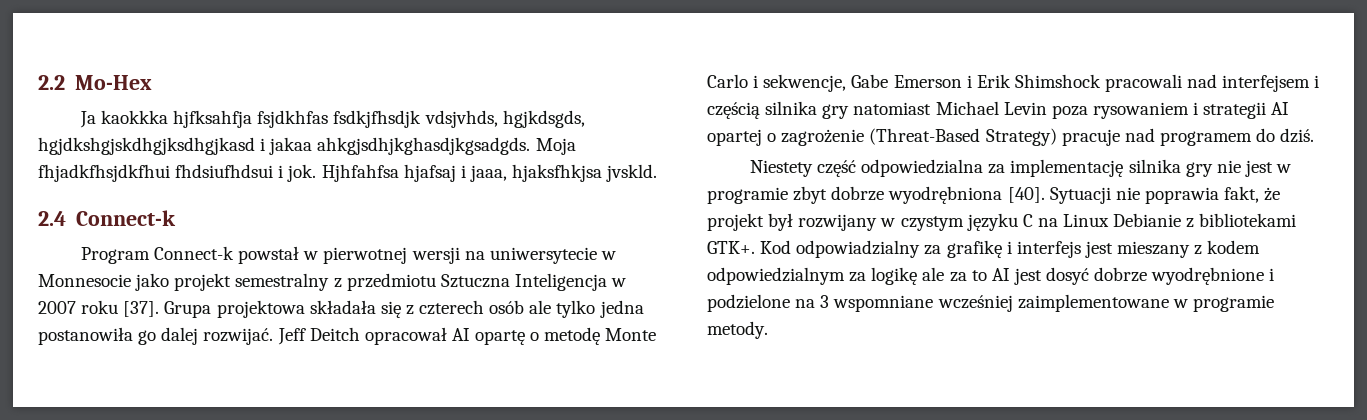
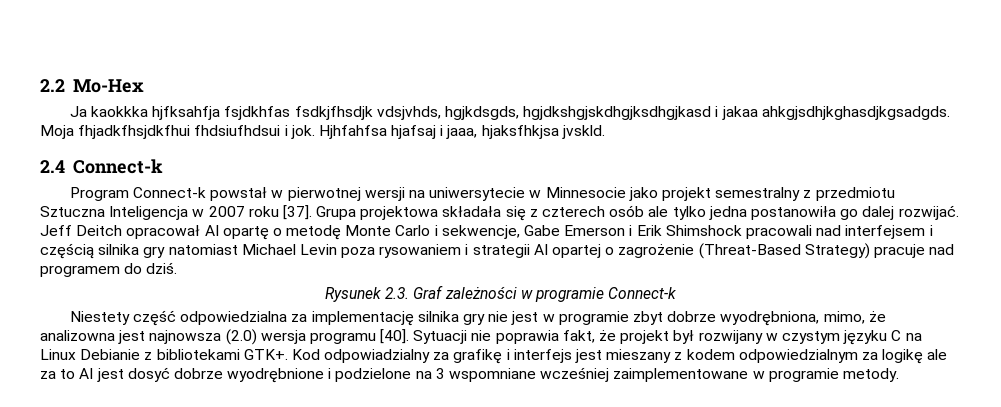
[38,274,131,287] Monnesocie -> [545,187,626,198] Minnesocie
(1315, 135) none -> [324,285,677,302] // Rysunek 2.3. Graf zależności w programie Connect-k
[888,186,1003,204] wyodrębniona -> [720,311,886,326] [40,329,376,345] wyodrębniona, mimo, że analizowna jest najnowsza (2.0) wersja programu

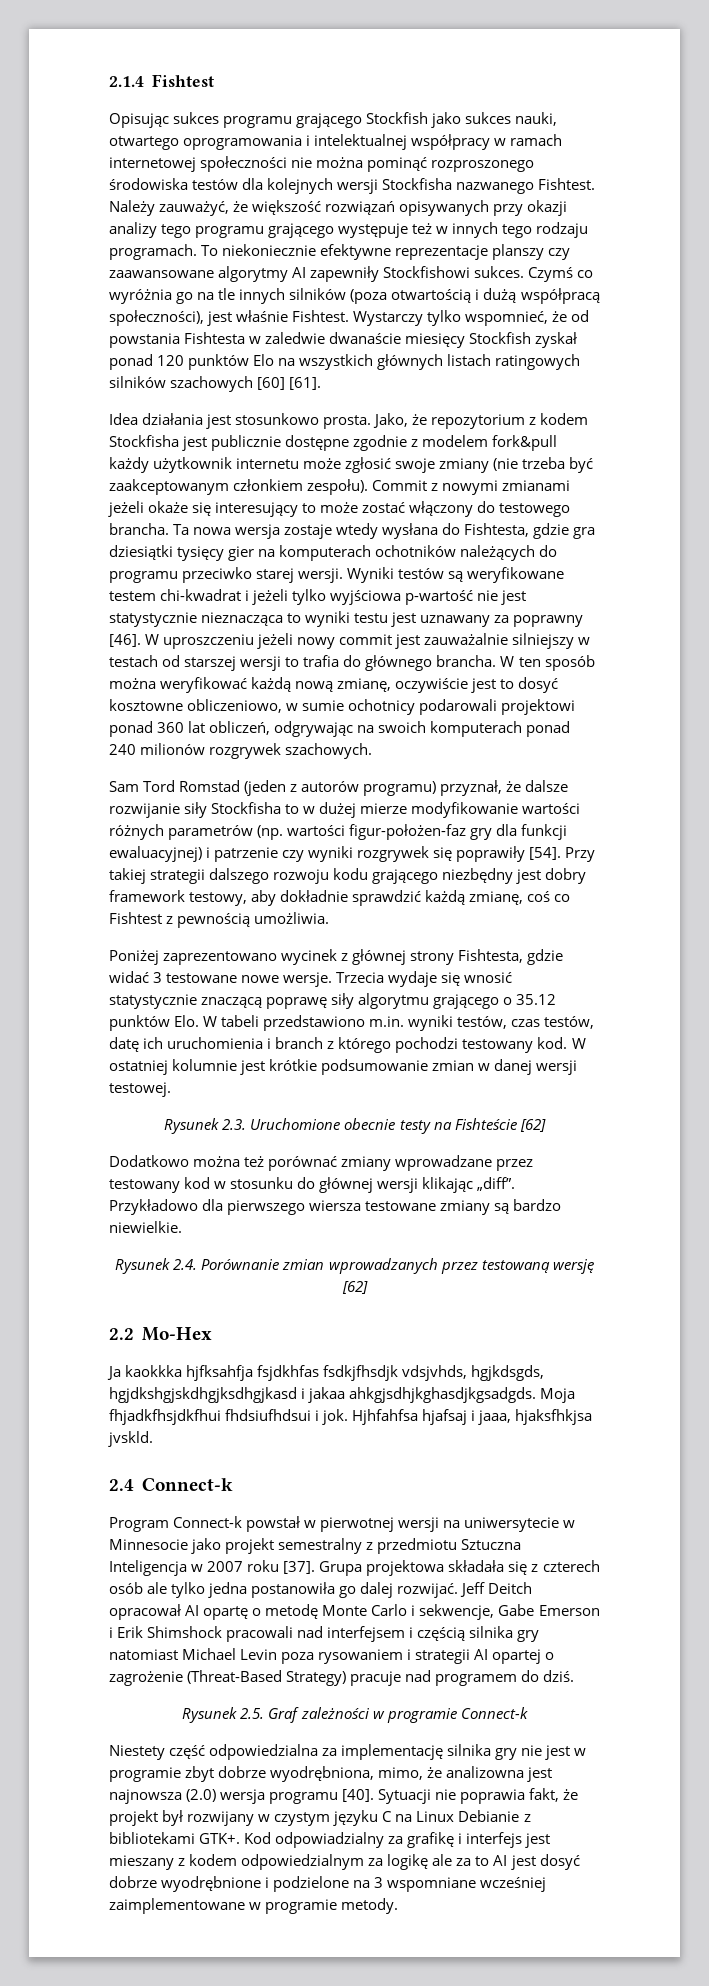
(40, 85) none -> [109,74,214,87] [109,112,558,128] [109,134,563,150] [109,156,535,172] [109,178,596,194] [109,200,568,216] [109,222,589,238] [109,244,571,260] [109,266,594,282] [109,288,600,304] [109,310,590,326] [109,332,579,348] [109,354,581,370] [109,376,322,392] [109,413,589,429] [109,435,558,451] [109,457,594,473] [109,479,571,495] [108,501,571,517] [109,523,596,539] [109,545,558,561] [109,567,565,583] [109,589,527,605] [109,611,584,627] [109,633,591,649] [109,655,595,671] [109,677,559,693] [109,699,576,715] [109,721,571,737] [109,743,373,759] [109,780,569,796] [109,802,581,818] [109,824,568,840] [109,846,596,862] [109,868,587,884] [109,890,571,906] [109,912,330,928] [109,949,564,965] [109,971,513,987] [109,993,557,1009] [109,1015,595,1031] [109,1037,586,1053] [109,1059,578,1075] [109,1082,171,1097] [164,1118,546,1134] [109,1155,534,1171] [109,1177,516,1193] [109,1199,562,1215] [109,1221,182,1233] [115,1258,594,1274] [341,1281,368,1294] 2.1.4 Fishtest // Opisując sukces programu grającego Stockfish jako sukces nauki, otwartego oprogramowania i intelektualnej współpracy w ramach internetowej społeczności nie można pominąć rozproszonego środowiska testów dla kolejnych wersji Stockfisha nazwanego Fishtest. Należy zauważyć, że większość rozwiązań opisywanych przy okazji analizy tego programu grającego występuje też w innych tego rodzaju programach. To niekoniecznie efektywne reprezentacje planszy czy zaawansowane algorytmy AI zapewniły Stockfishowi sukces. Czymś co wyróżnia go na tle innych silników (poza otwartością i dużą współpracą społeczności), jest właśnie Fishtest. Wystarczy tylko wspomnieć, że od powstania Fishtesta w zaledwie dwanaście miesięcy Stockfish zyskał ponad 120 punktów Elo na wszystkich głównych listach ratingowych silników szachowych [60] [61]. // Idea działania jest stosunkowo prosta. Jako, że repozytorium z kodem Stockfisha jest publicznie dostępne zgodnie z modelem fork&pull każdy użytkownik internetu może zgłosić swoje zmiany (nie trzeba być zaakceptowanym członkiem zespołu). Commit z nowymi zmianami jeżeli okaże się interesujący to może zostać włączony do testowego brancha. Ta nowa wersja zostaje wtedy wysłana do Fishtesta, gdzie gra dziesiątki tysięcy gier na komputerach ochotników należących do programu przeciwko starej wersji. Wyniki testów są weryfikowane testem chi-kwadrat i jeżeli tylko wyjściowa p-wartość nie jest statystycznie nieznacząca to wyniki testu jest uznawany za poprawny [46]. W uproszczeniu jeżeli nowy commit jest zauważalnie silniejszy w testach od starszej wersji to trafia do głównego brancha. W ten sposób można weryfikować każdą nową zmianę, oczywiście jest to dosyć kosztowne obliczeniowo, w sumie ochotnicy podarowali projektowi ponad 360 lat obliczeń, odgrywając na swoich komputerach ponad 240 milionów rozgrywek szachowych. // Sam Tord Romstad (jeden z autorów programu) przyznał, że dalsze rozwijanie siły Stockfisha to w dużej mierze modyfikowanie wartości różnych parametrów (np. wartości figur-położen-faz gry dla funkcji ewaluacyjnej) i patrzenie czy wyniki rozgrywek się poprawiły [54]. Przy takiej strategii dalszego rozwoju kodu grającego niezbędny jest dobry framework testowy, aby dokładnie sprawdzić każdą zmianę, coś co Fishtest z pewnością umożliwia. // Poniżej zaprezentowano wycinek z głównej strony Fishtesta, gdzie widać 3 testowane nowe wersje. Trzecia wydaje się wnosić statystycznie znaczącą poprawę siły algorytmu grającego o 35.12 punktów Elo. W tabeli przedstawiono m.in. wyniki testów, czas testów, datę ich uruchomienia i branch z którego pochodzi testowany kod. W ostatniej kolumnie jest krótkie podsumowanie zmian w danej wersji testowej. // Rysunek 2.3. Uruchomione obecnie testy na Fishteście [62] // Dodatkowo można też porównać zmiany wprowadzane przez testowany kod w stosunku do głównej wersji klikając „diff”. Przykładowo dla pierwszego wiersza testowane zmiany są bardzo niewielkie. // Rysunek 2.4. Porównanie zmian wprowadzanych przez testowaną wersję [62] //
[385,287,410,299] 2.3. -> [240,1708,265,1719] 2.5.

